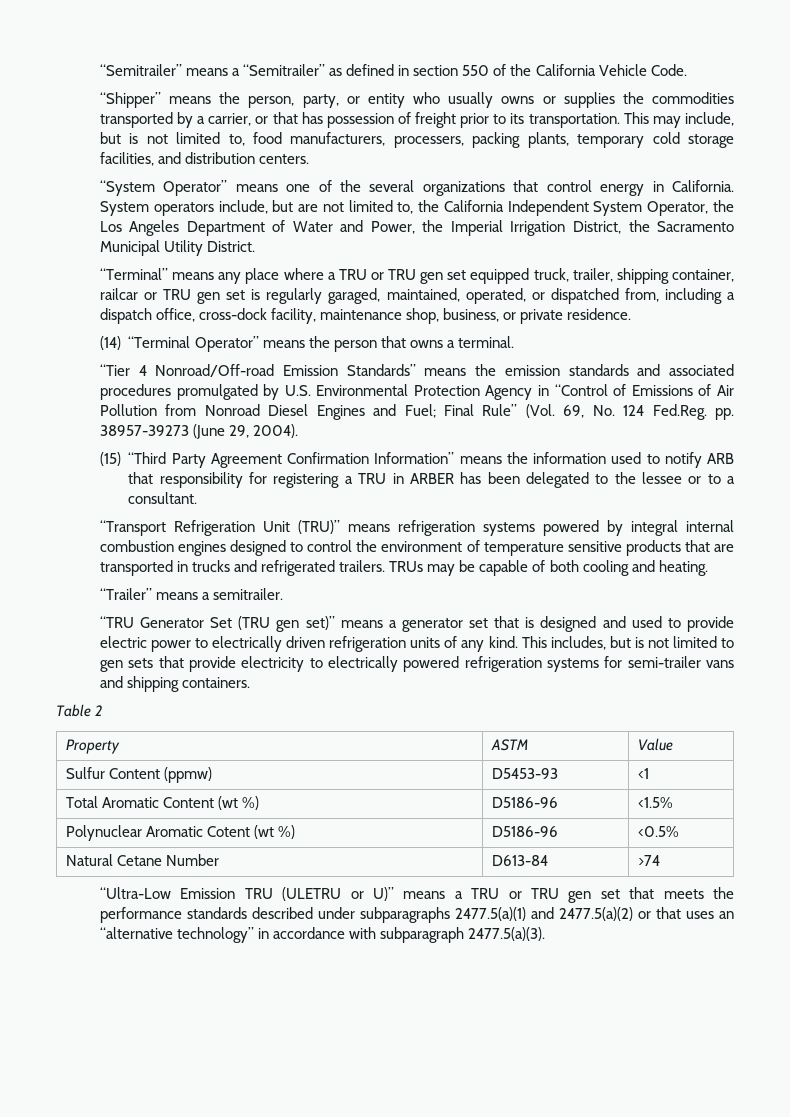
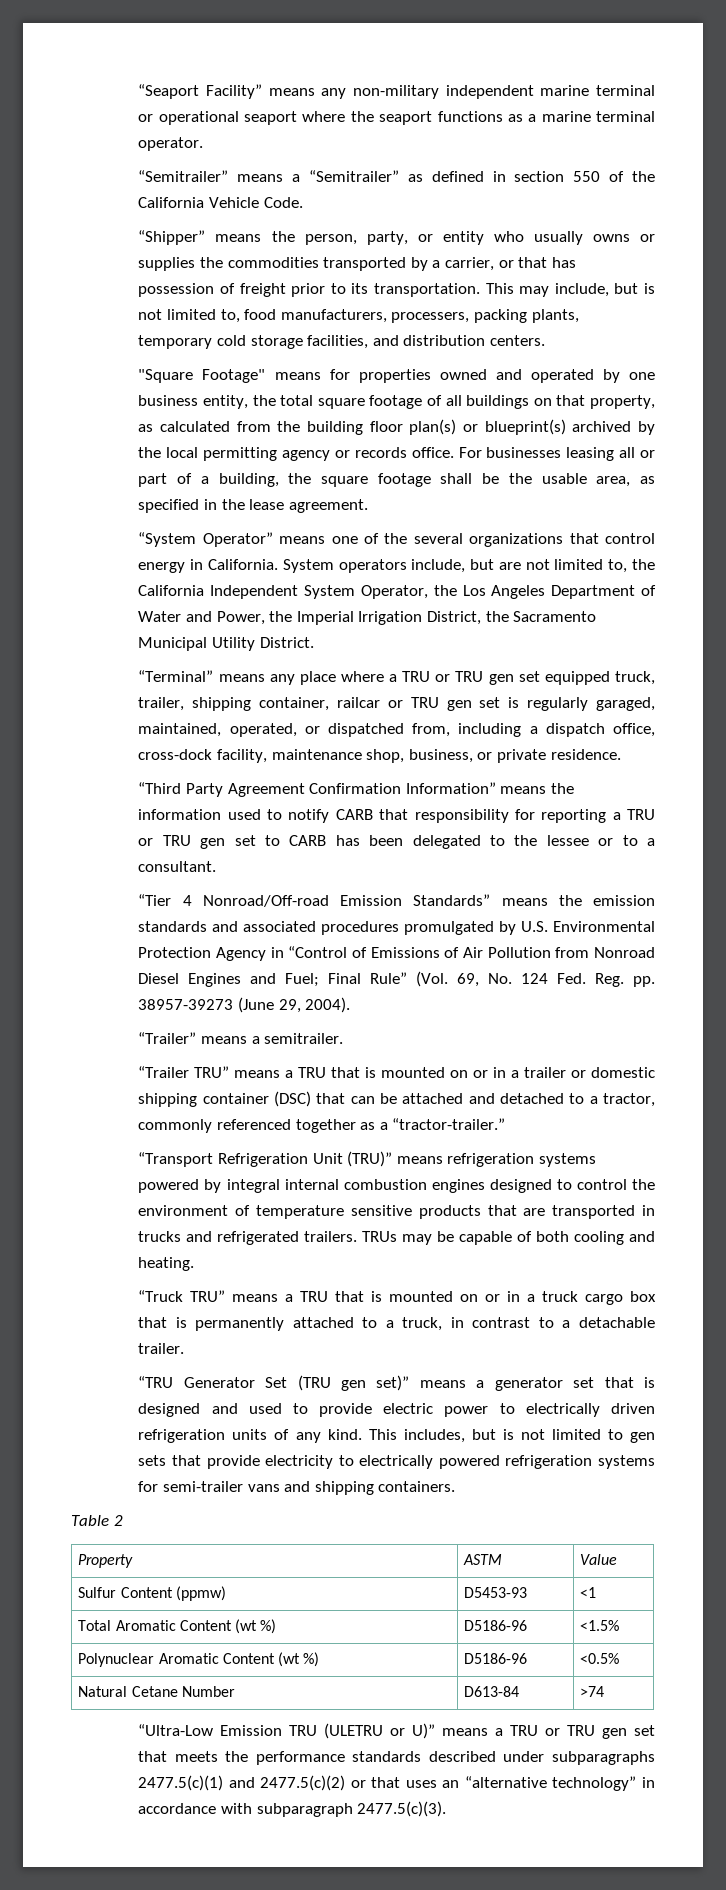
(99, 70) none -> [138,84,655,99] [138,111,656,125] [138,137,204,151] “Seaport Facility” means any non-military independent marine terminal or operational seaport where the seaport functions as a marine terminal operator. //
(310, 159) none -> [138,369,655,383] [138,395,656,409] [138,419,655,435] [138,447,655,461] [138,473,655,487] [138,499,368,513] // "Square Footage" means for properties owned and operated by one business entity, the total square footage of all buildings on that property, as calculated from the building floor plan(s) or blueprint(s) archived by the local permitting agency or records office. For businesses leasing all or part of a building, the square footage shall be the usable area, as specified in the lease agreement.
[99,336,514,352] (14) “Terminal Operator” means the person that owns a terminal. -> [138,782,574,797] [138,809,655,823] [138,835,655,849] [138,861,217,872] “Third Party Agreement Confirmation Information” means the information used to notify CARB that responsibility for reporting a TRU or TRU gen set to CARB has been delegated to the lessee or to a consultant.
[652,404,707,420] Fed.Reg. -> [557,973,625,987] Fed. Reg.
[99,452,735,468] [128,472,736,488] [128,492,198,504] (15) “Third Party Agreement Confirmation Information” means the information used to notify ARB that responsibility for registering a TRU in ARBER has been delegated to the lessee or to a consultant. -> [138,1032,344,1044] [138,1066,656,1078] [138,1091,655,1107] [138,1118,506,1133] “Trailer” means a semitrailer. // “Trailer TRU” means a TRU that is mounted on or in a trailer or domestic shipping container (DSC) that can be attached and detached to a tractor, commonly referenced together as a “tractor-trailer.”
[99,588,284,600] “Trailer” means a semitrailer. -> [138,1290,656,1305] [138,1317,655,1331] [138,1343,185,1354] “Truck TRU” means a TRU that is mounted on or in a truck cargo box that is permanently attached to a truck, in contrast to a detachable trailer.
[207,826,251,837] Cotent -> [222,1653,275,1664] Content
[454,907,633,921] 2477.5(a)(1) and 2477.5(a)(2) -> [138,1775,346,1791] 2477.5(c)(1) and 2477.5(c)(2)
[468,927,546,941] 2477.5(a)(3). -> [357,1801,447,1817] 2477.5(c)(3).

